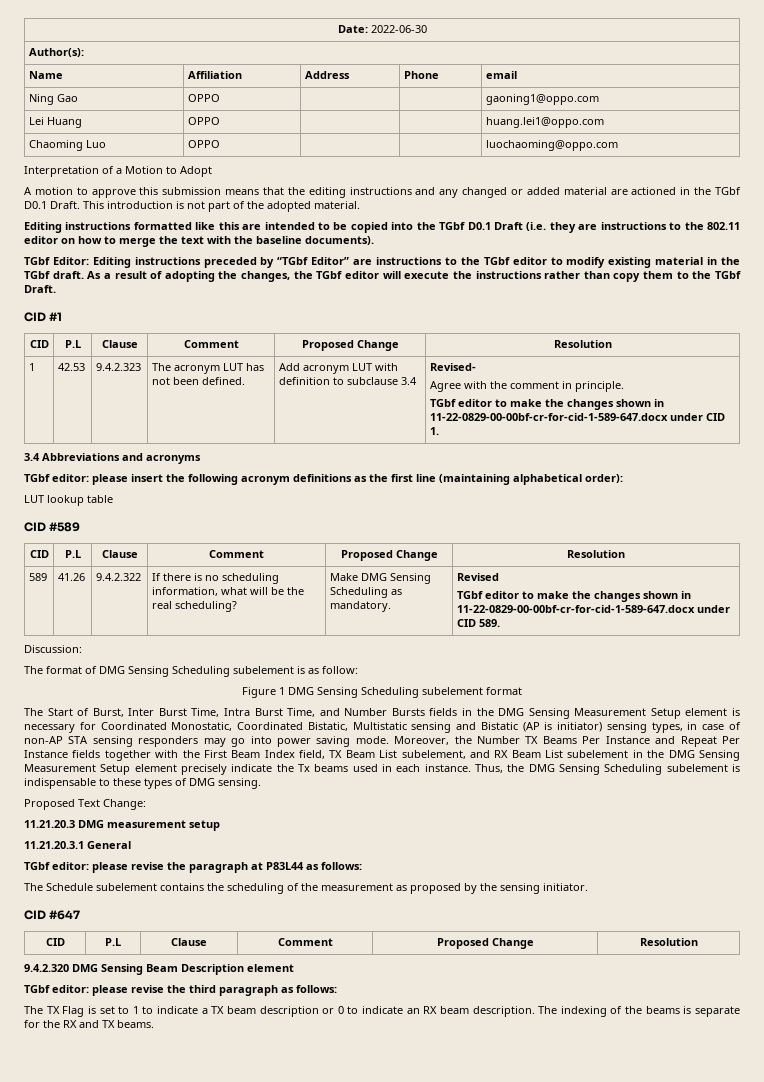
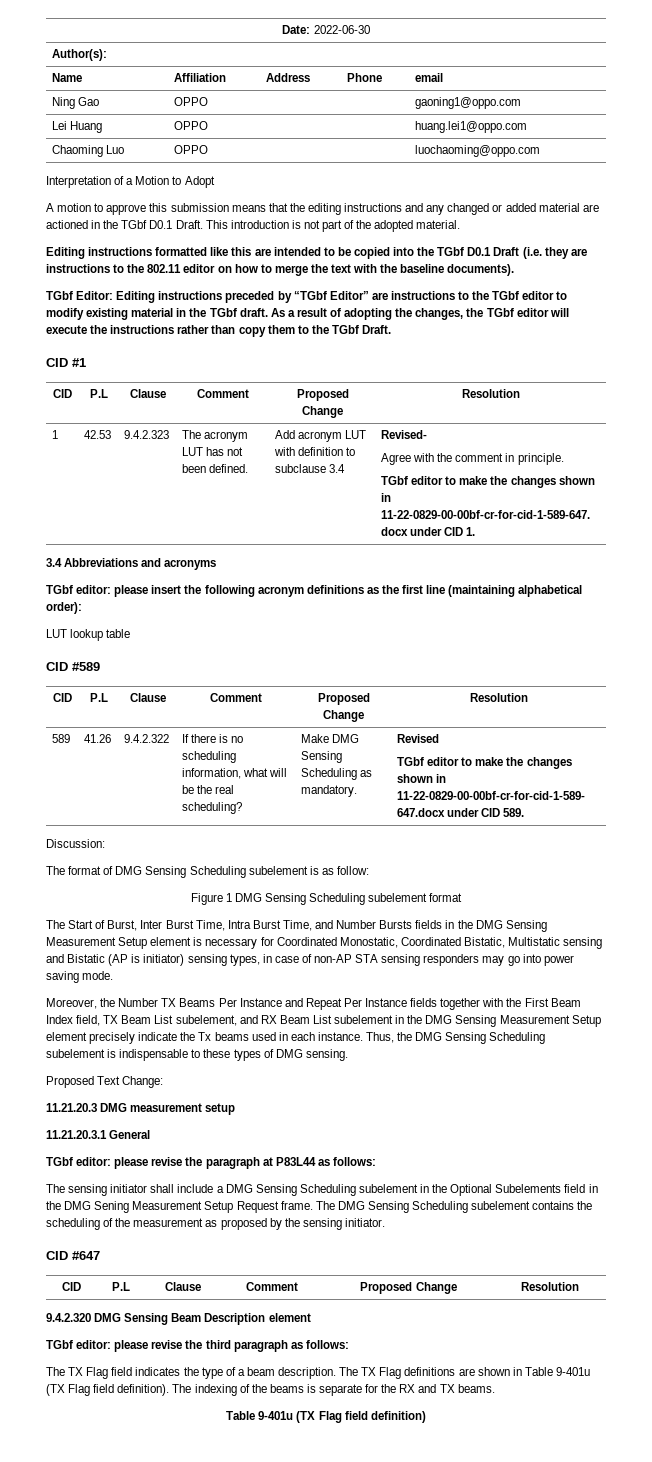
(389, 740) none -> (114, 975) //
[46,883,93,891] Schedule -> [68,1184,598,1196] [46,1201,469,1213] sensing initiator shall include a DMG Sensing Scheduling subelement in the Optional Subelements field in the DMG Sening Measurement Setup Request frame. The DMG Sensing Scheduling
[87,1006,535,1017] is set to 1 to indicate a TX beam description or 0 to indicate an RX beam description. -> [111,1367,590,1379] [46,1384,170,1396] field indicates the type of a beam description. The TX Flag definitions are shown in Table 9-401u (TX Flag field definition).
(154, 1024) none -> [226,1411,426,1423] // Table 9-401u (TX Flag field definition)

